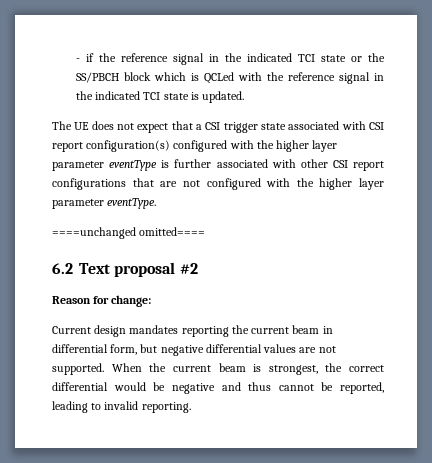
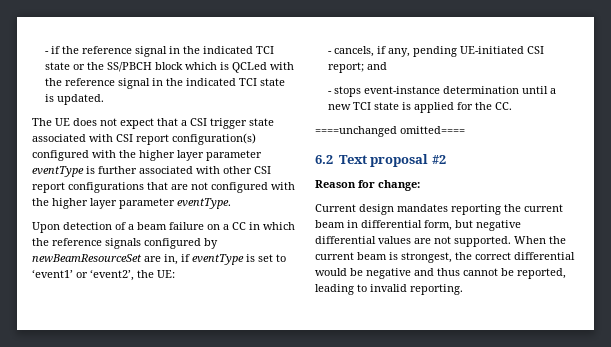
(157, 203) none -> [32,222,295,233] [32,238,218,249] [32,254,286,265] [32,269,175,281] [328,46,545,57] [328,62,388,73] [328,86,557,97] [328,102,513,113] // Upon detection of a beam failure on a CC in which the reference signals configured by newBeamResourceSet are in, if eventType is set to ‘event1’ or ‘event2’, the UE: // - cancels, if any, pending UE-initiated CSI report; and // - stops event-instance determination until a new TCI state is applied for the CC.

